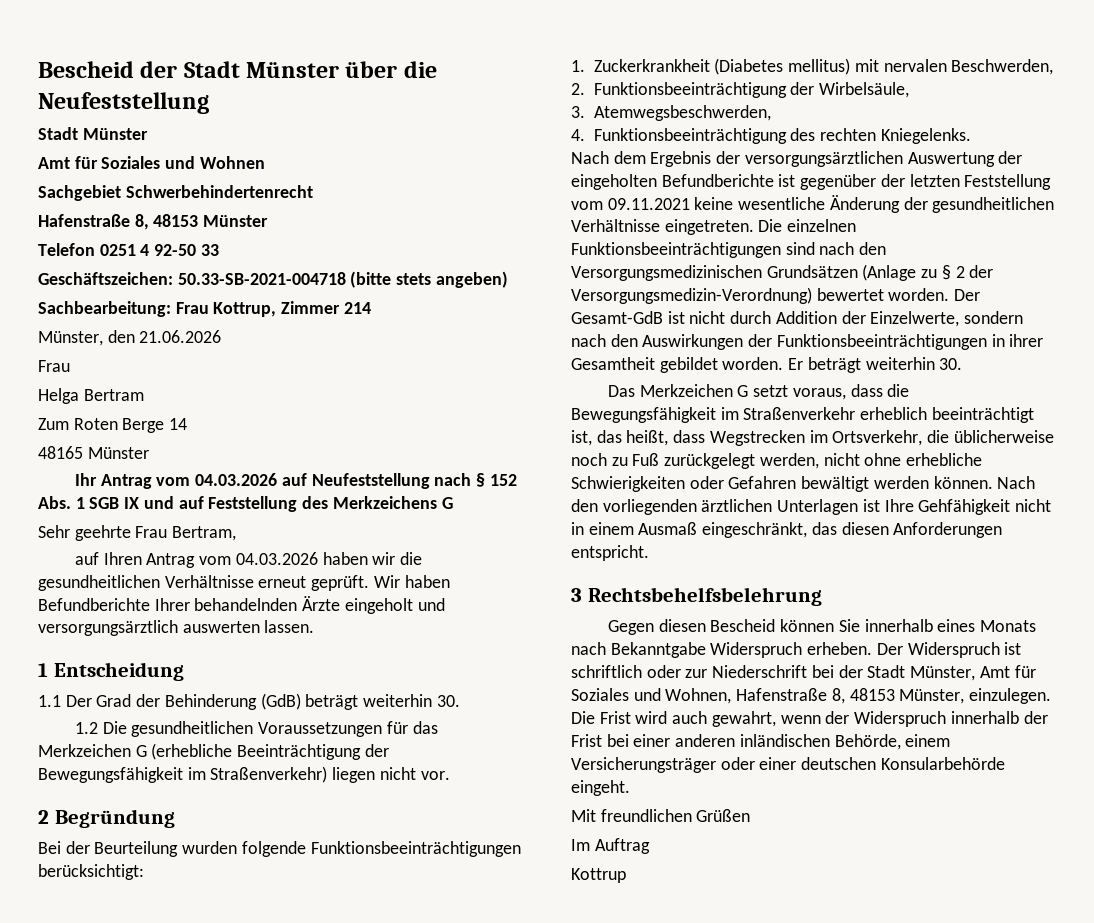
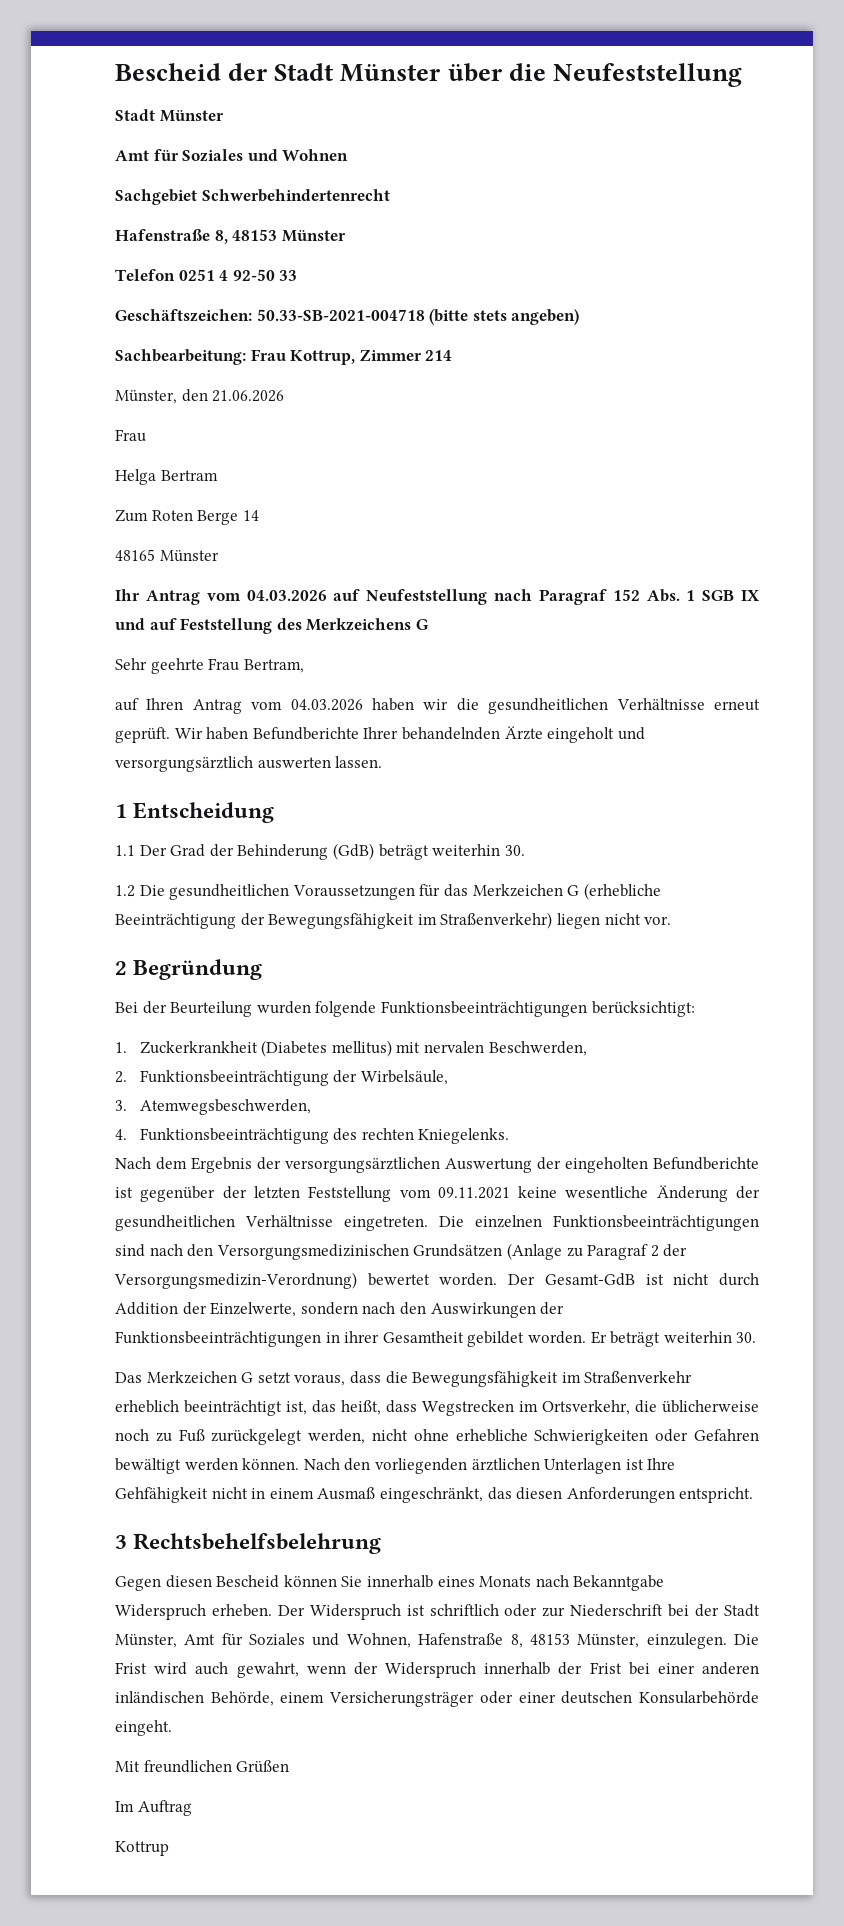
[475,473,485,487] § -> [538,589,607,605] Paragraf
[941,265,951,280] § -> [587,1244,649,1260] Paragraf

